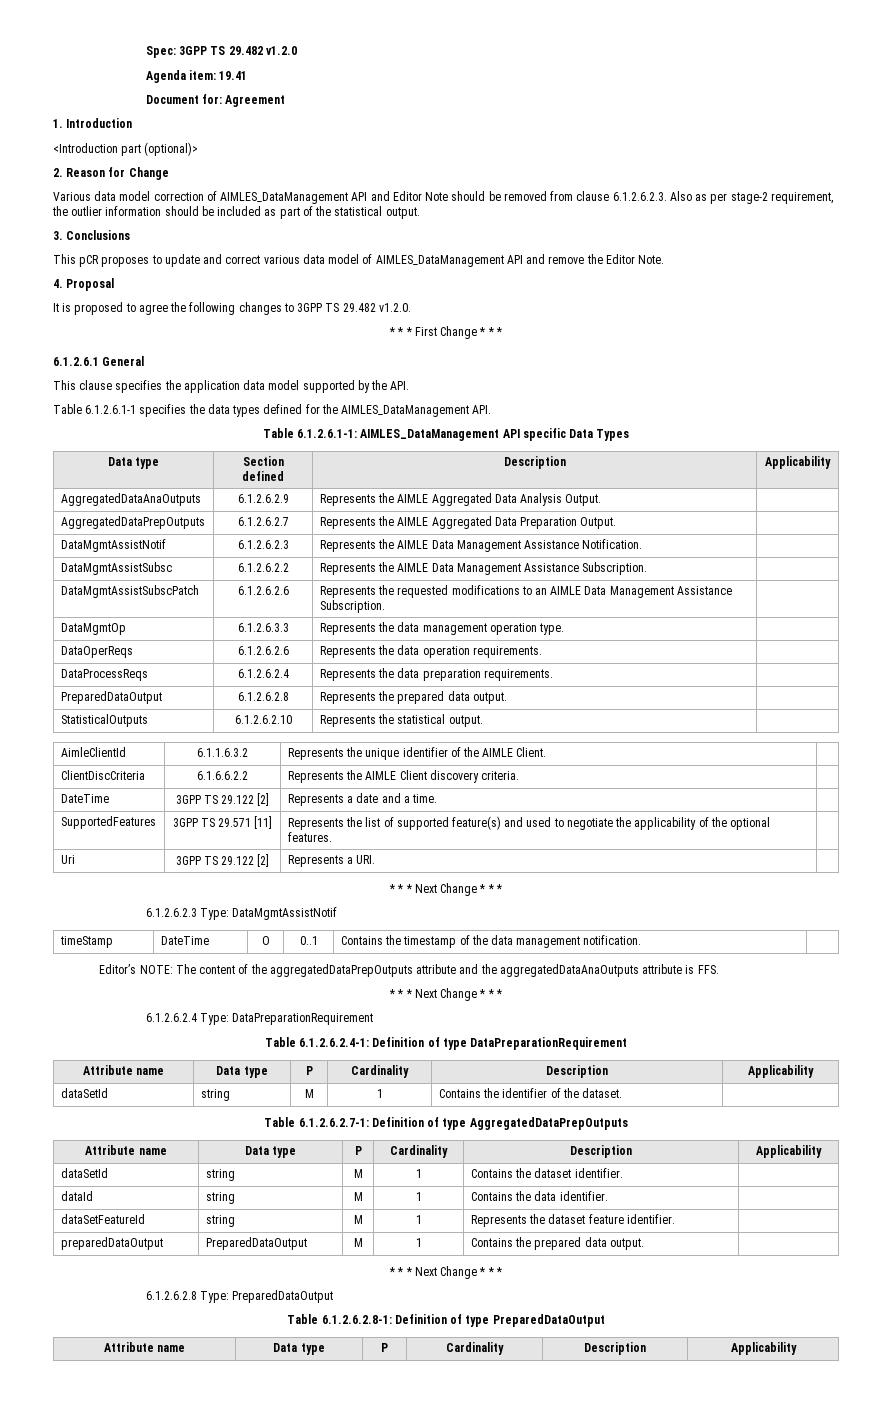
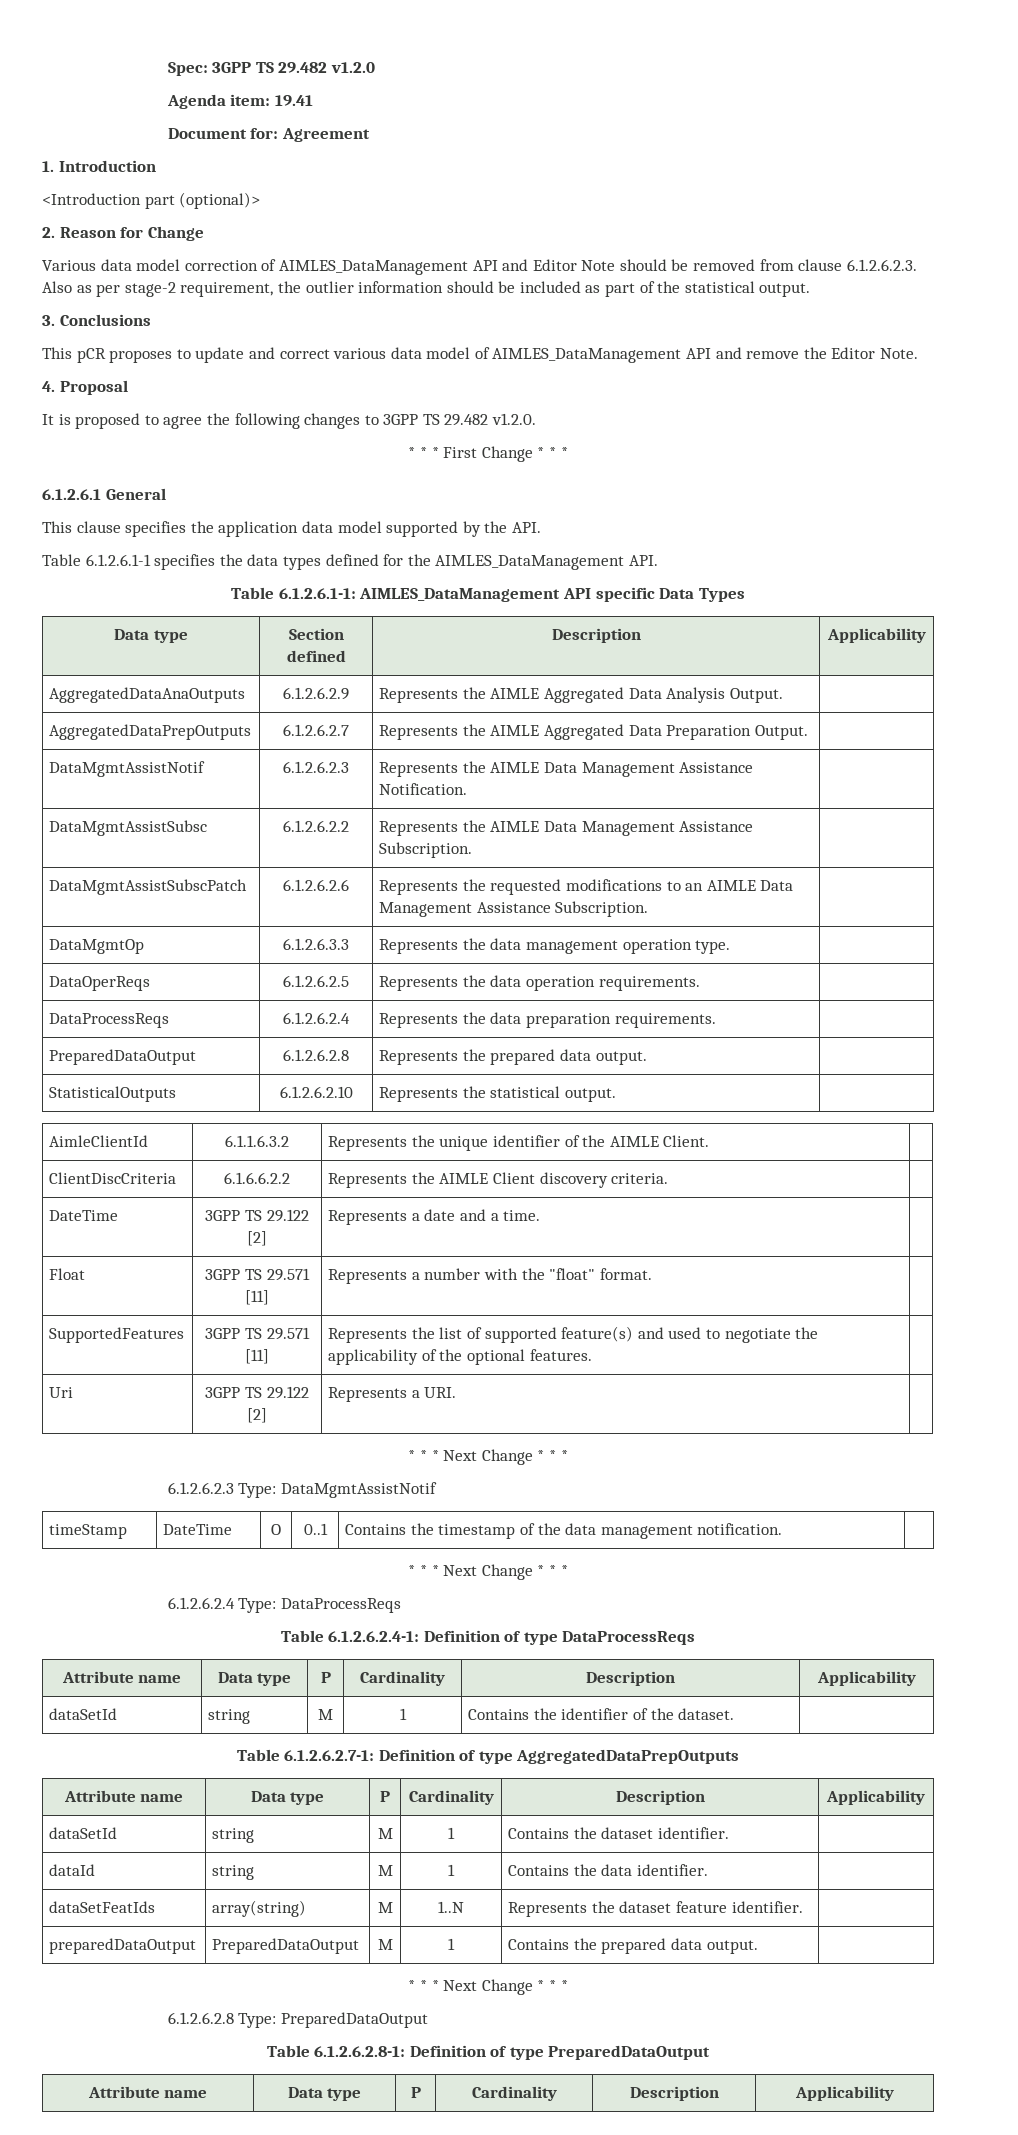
[237,646,289,655] 6.1.2.6.2.6 -> [283,975,349,987] 6.1.2.6.2.5
(437, 798) none -> [49,1268,86,1280] [205,1268,310,1281] [244,1290,269,1305] [328,1268,652,1284] // Float | 3GPP TS 29.571 [11] | Represents a number with the "float" format. |
[99,964,719,977] // Editor’s NOTE: The content of the aggregatedDataPrepOutputs attribute and the aggregatedDataAnaOutputs attribute is FFS. -> (783, 1529) none
[232,1013,374,1025] DataPreparationRequirement -> [280,1598,401,1613] DataProcessReqs
[470,1037,628,1050] DataPreparationRequirement -> [562,1631,696,1645] DataProcessReqs
[60,1214,145,1224] [205,1215,235,1227] [353,1215,363,1224] [415,1215,422,1224] dataSetFeatureId | string | M | 1 -> [49,1901,156,1913] [212,1900,307,1917] [377,1902,393,1913] [438,1901,464,1913] dataSetFeatIds | array(string) | M | 1..N

